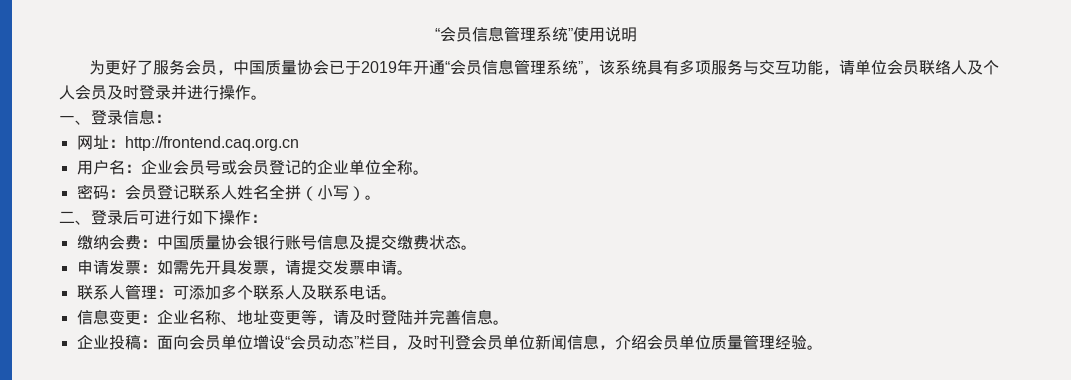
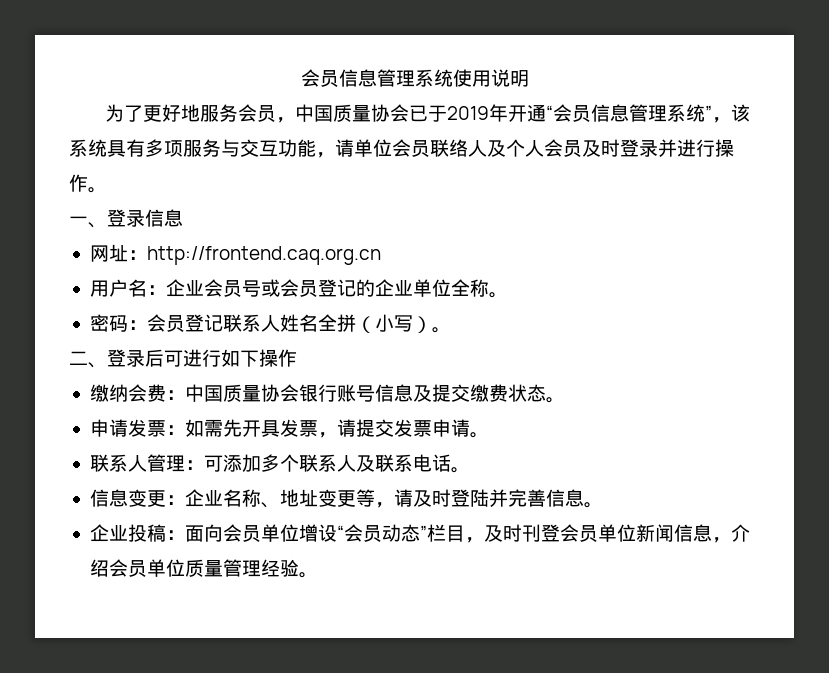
[434,26,573,42] “会员信息管理系统” -> [300,69,453,87] 会员信息管理系统
[104,60,153,75] 更好了 -> [124,104,201,122] 了更好地
[155,114,171,123] ： -> (183, 218) none
[251,214,267,223] ： -> (297, 358) none

